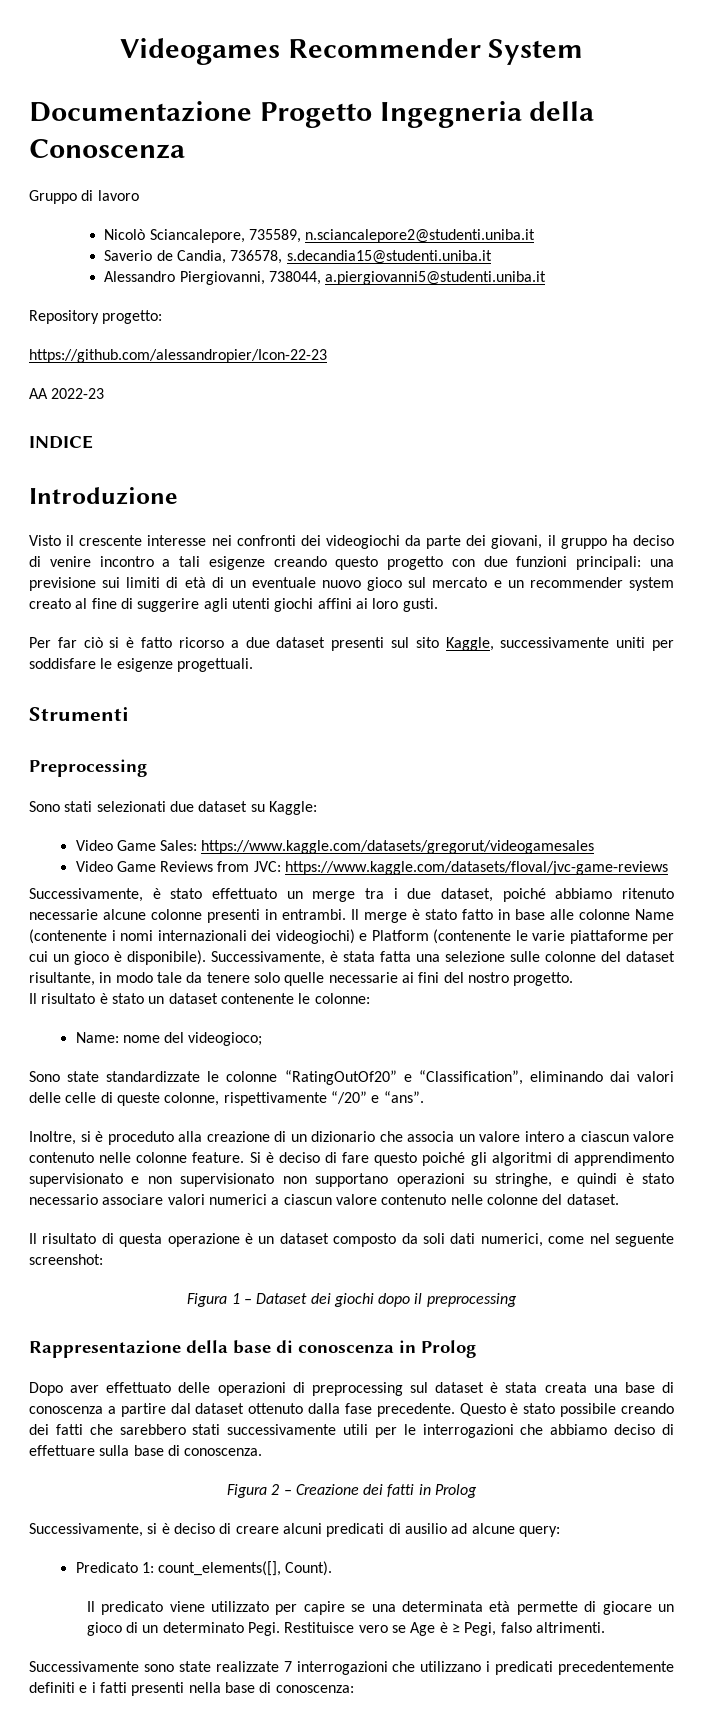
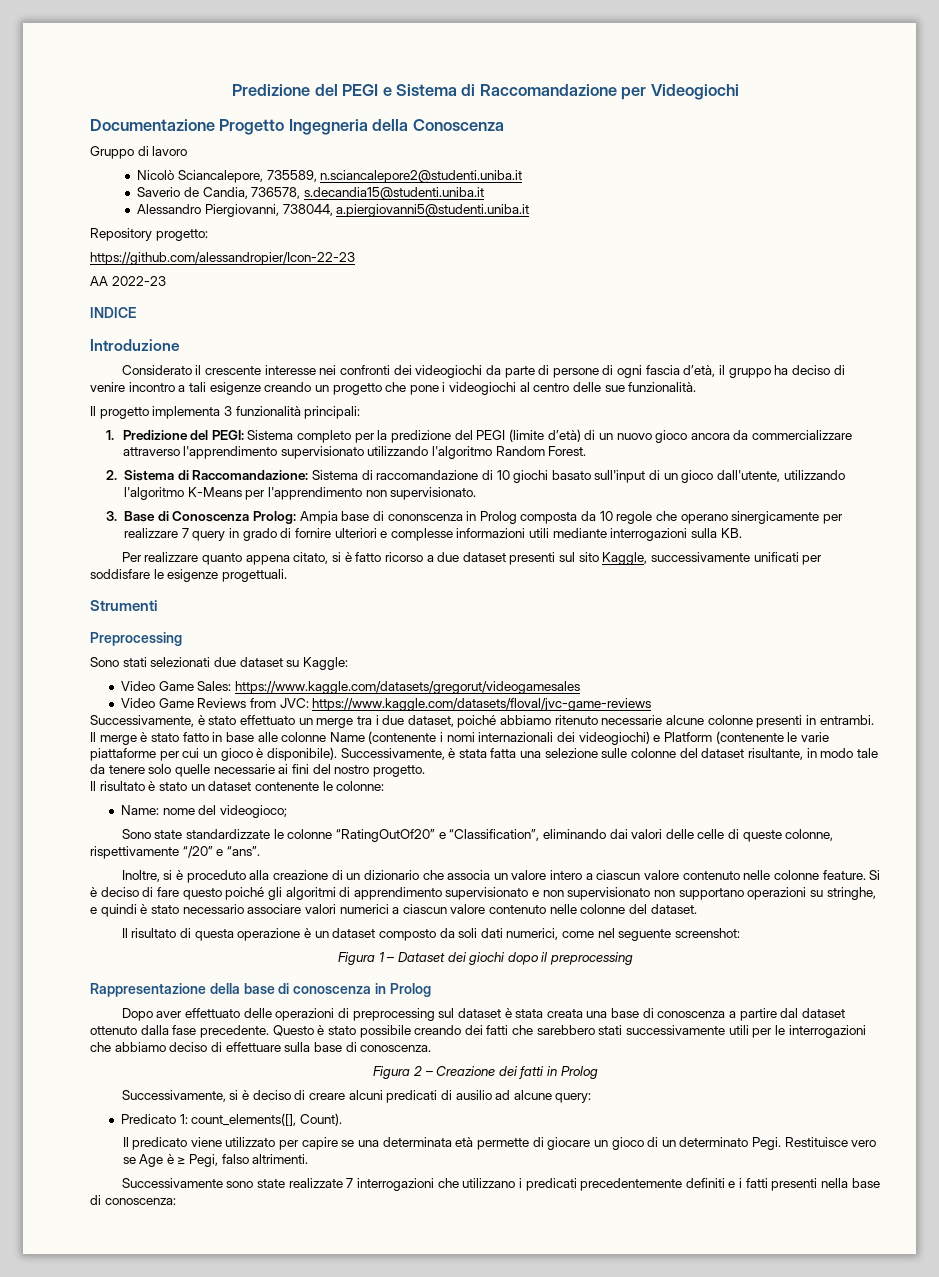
[119,38,584,65] Videogames Recommender System -> [232,84,739,100] Predizione del PEGI e Sistema di Raccomandazione per Videogiochi
[29,535,61,546] Visto -> [121,365,192,375] Considerato
[466,535,543,549] dei giovani, -> [538,365,716,378] di persone di ogni fascia d’età,
[335,556,674,570] [29,577,316,591] questo progetto con due funzioni principali: una previsione sui limiti di età di un eventuale -> [314,382,697,395] [90,406,361,419] [106,429,613,443] un progetto che pone i videogiochi al centro delle sue funzionalità. // Il progetto implementa 3 funzionalità principali: // 1. Predizione del PEGI: Sistema completo per la predizione del PEGI (limite d’età) di un
[408,577,674,591] [29,598,438,612] [29,637,103,648] sul mercato e un recommender system creato al fine di suggerire agli utenti giochi affini ai loro gusti. // Per far ciò -> [690,430,853,440] [122,446,587,459] [106,470,845,483] [124,487,477,500] [106,511,843,524] [124,528,742,541] [121,552,329,565] ancora da commercializzare attraverso l'apprendimento supervisionato utilizzando l'algoritmo Random Forest. // 2. Sistema di Raccomandazione: Sistema di raccomandazione di 10 giochi basato sull'input di un gioco dall'utente, utilizzando l'algoritmo K-Means per l'apprendimento non supervisionato. // 3. Base di Conoscenza Prolog: Ampia base di cononscenza in Prolog composta da 10 regole che operano sinergicamente per realizzare 7 query in grado di fornire ulteriori e complesse informazioni utili mediante interrogazioni sulla KB. // Per realizzare quanto appena citato,
[616,637,646,648] uniti -> [753,552,799,562] unificati

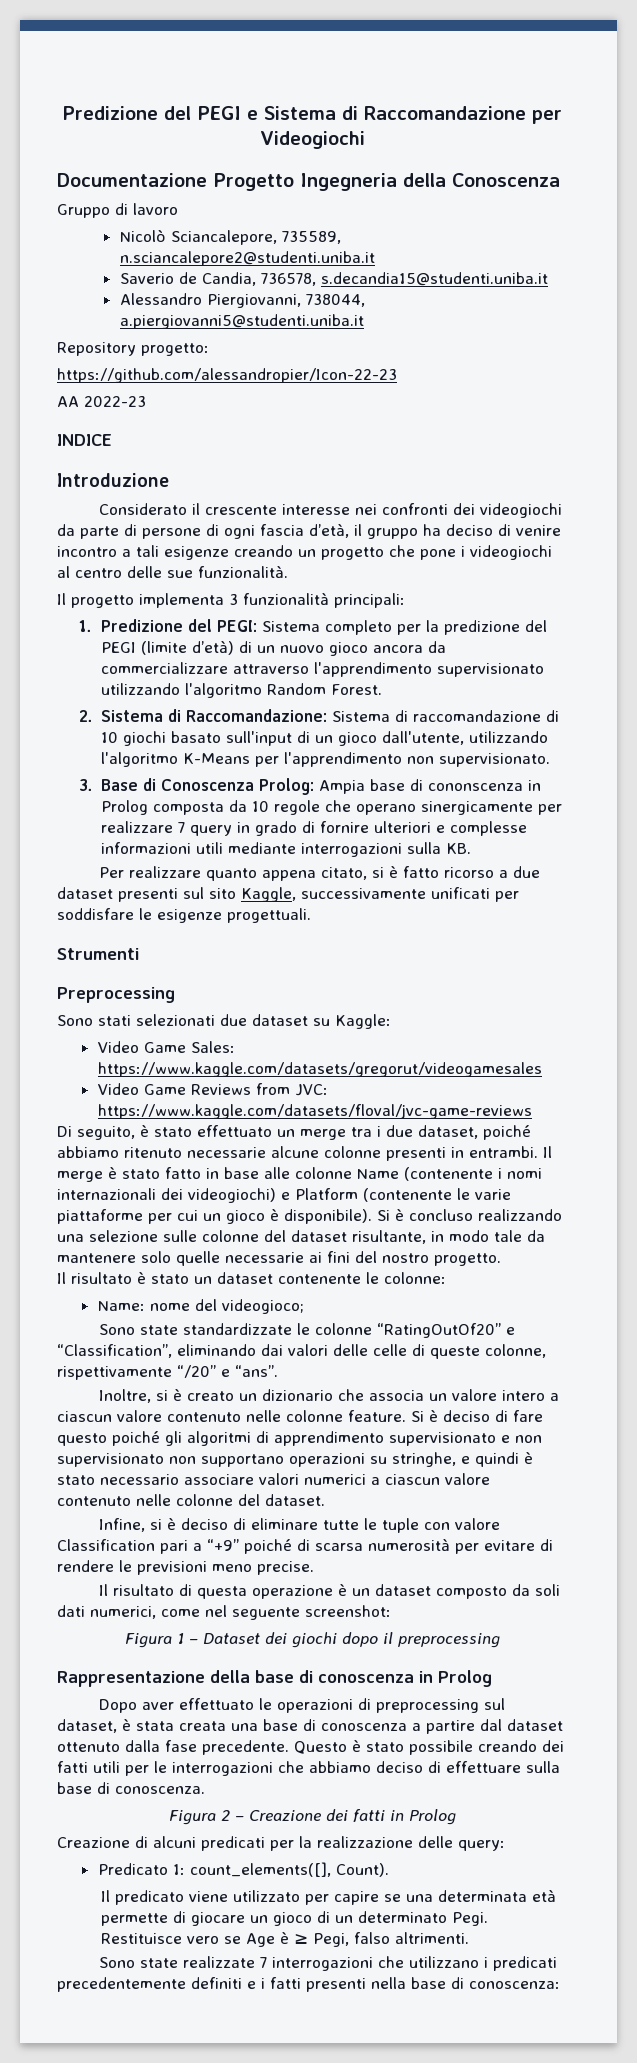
[90,715,194,727] Successivamente, -> [57,1126,135,1140] Di seguito,
[340,748,517,760] Successivamente, è stata fatta -> [377,1209,562,1221] Si è concluso realizzando
[108,765,145,774] tenere -> [57,1253,136,1263] mantenere
[186,870,343,883] proceduto alla creazione di -> [187,1391,235,1401] creato
(697, 909) none -> [99,1518,501,1533] [57,1538,553,1554] [57,1560,314,1575] // Infine, si è deciso di eliminare tutte le tuple con valore Classification pari a “+9” poiché di scarsa numerosità per evitare di rendere le previsioni meno precise.
[243,1008,272,1018] delle -> [259,1698,273,1710] le
[457,1008,501,1018] dataset -> [57,1719,117,1733] dataset,
[512,1025,726,1035] che sarebbero stati successivamente -> (88, 1767) none
[121,1090,552,1103] Successivamente, si è deciso di creare alcuni predicati di ausilio ad alcune -> [57,1836,453,1851] Creazione di alcuni predicati per la realizzazione delle
[121,1178,254,1188] Successivamente sono -> [99,1957,136,1968] Sono

